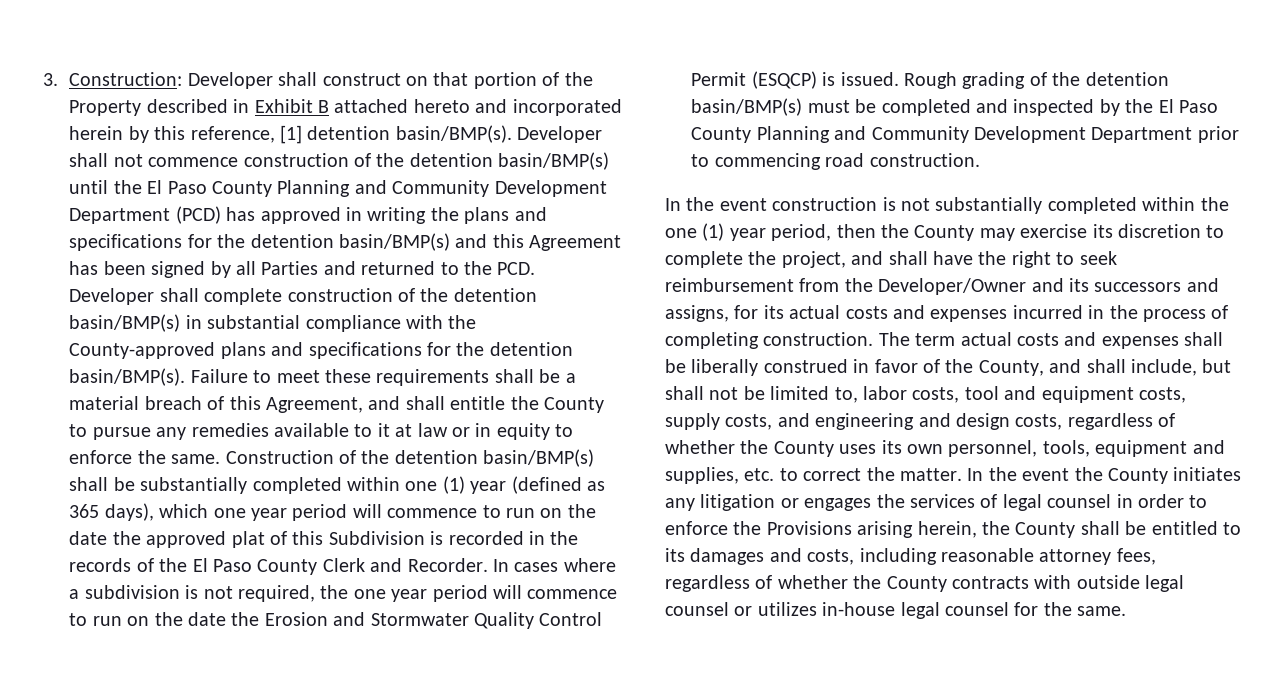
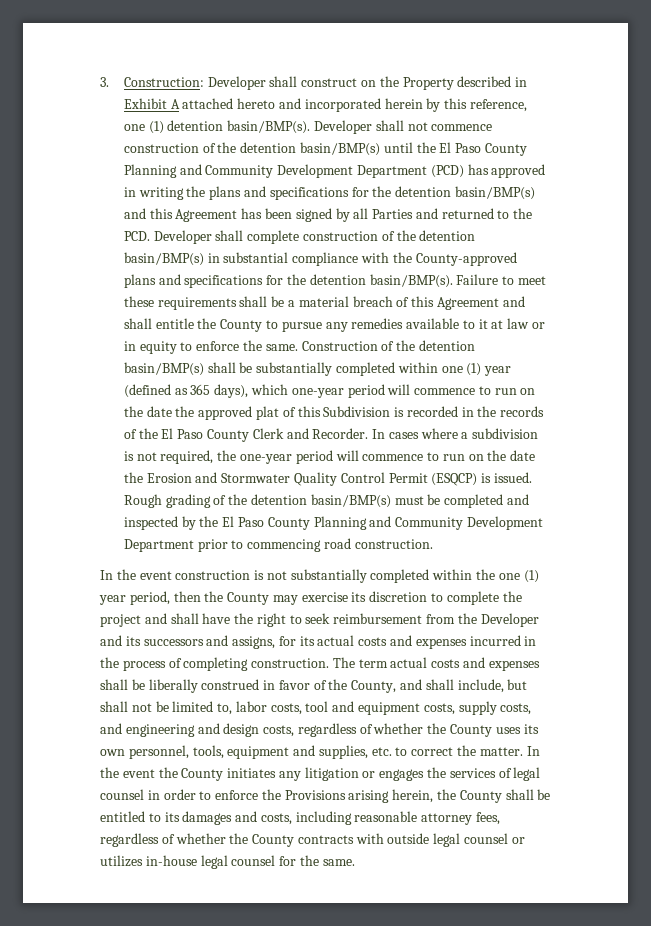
[433,72,560,89] that portion of -> (377, 83) none
[317,100,329,113] B -> [170,99,180,109] A
[279,125,302,144] [1] -> [123,121,164,134] one (1)
[265,397,363,413] Agreement, -> [436,297,499,310] Agreement
[213,508,287,521] one year -> [291,388,344,398] one-year
[353,589,428,602] one year -> [240,454,293,464] one-year
[781,251,846,268] project, -> [100,614,141,627] project
[878,278,1027,295] Developer/Owner -> [480,613,539,627] Developer

